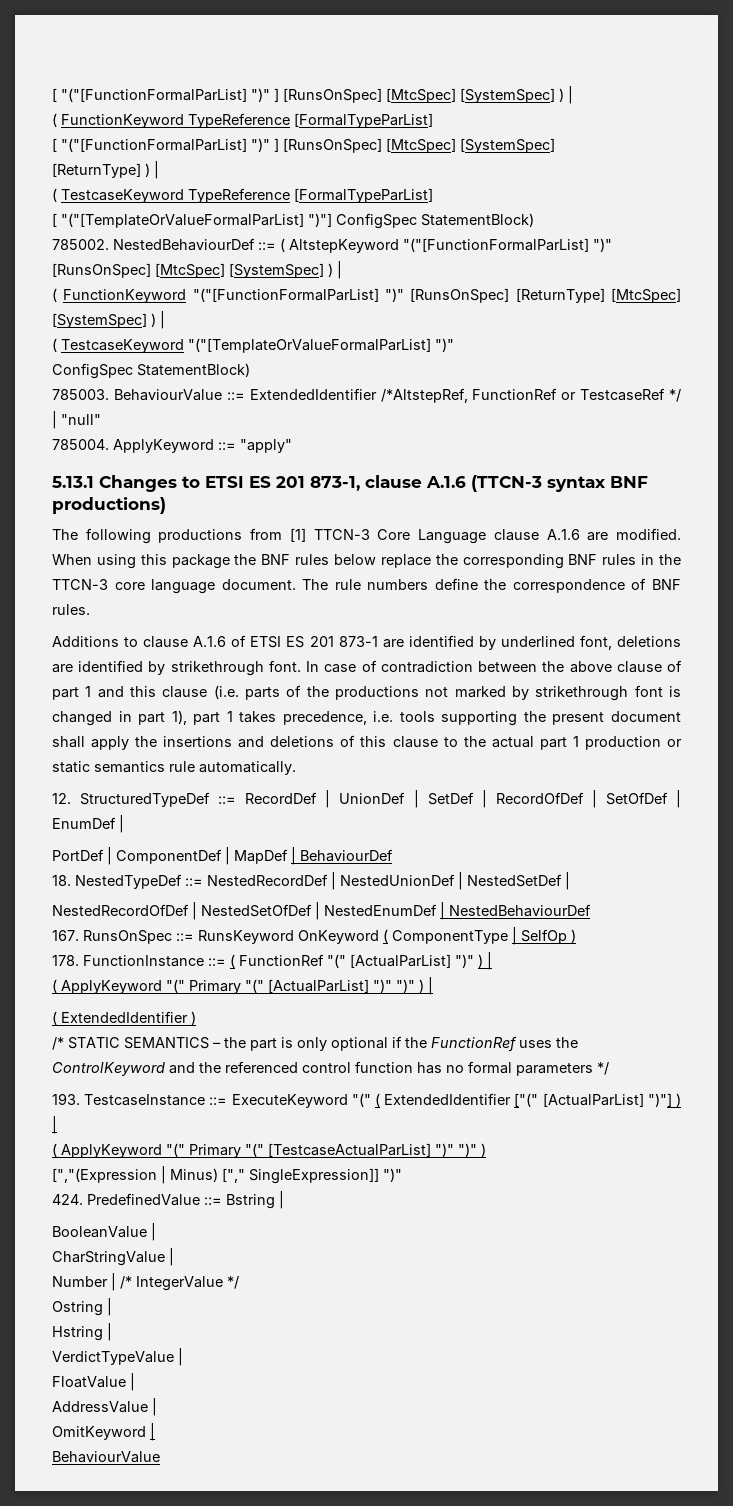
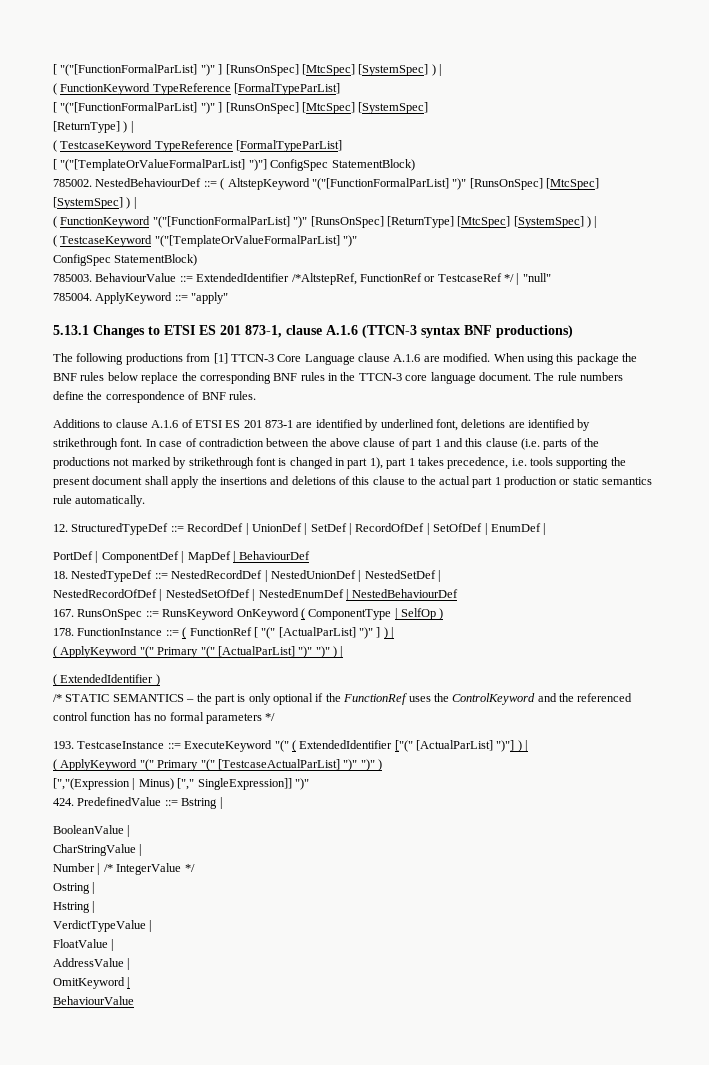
[327,954,474,968] "(" [ActualParList] ")" -> [253,627,381,639] [ "(" [ActualParList] ")" ]

